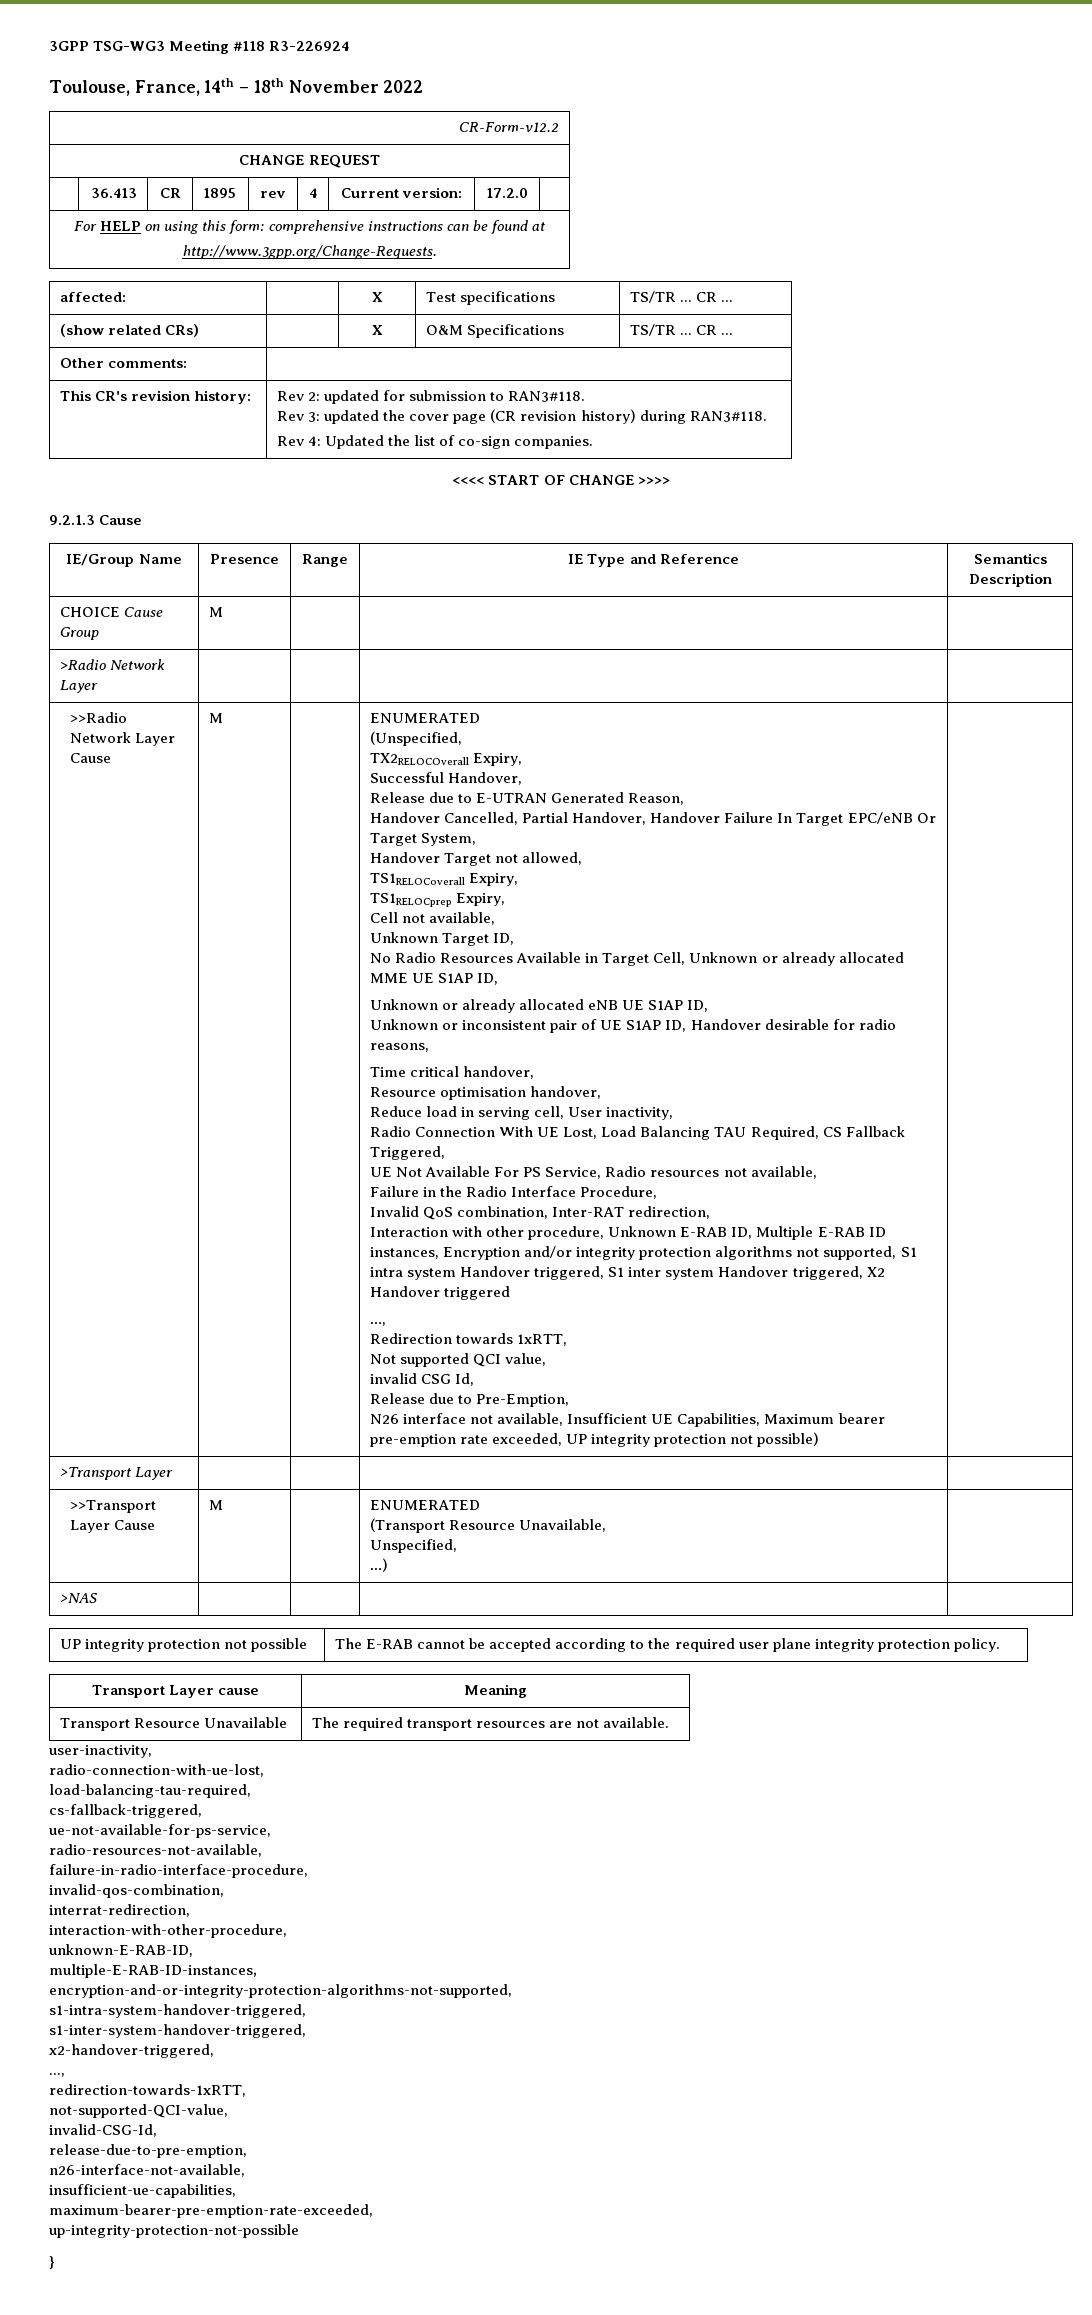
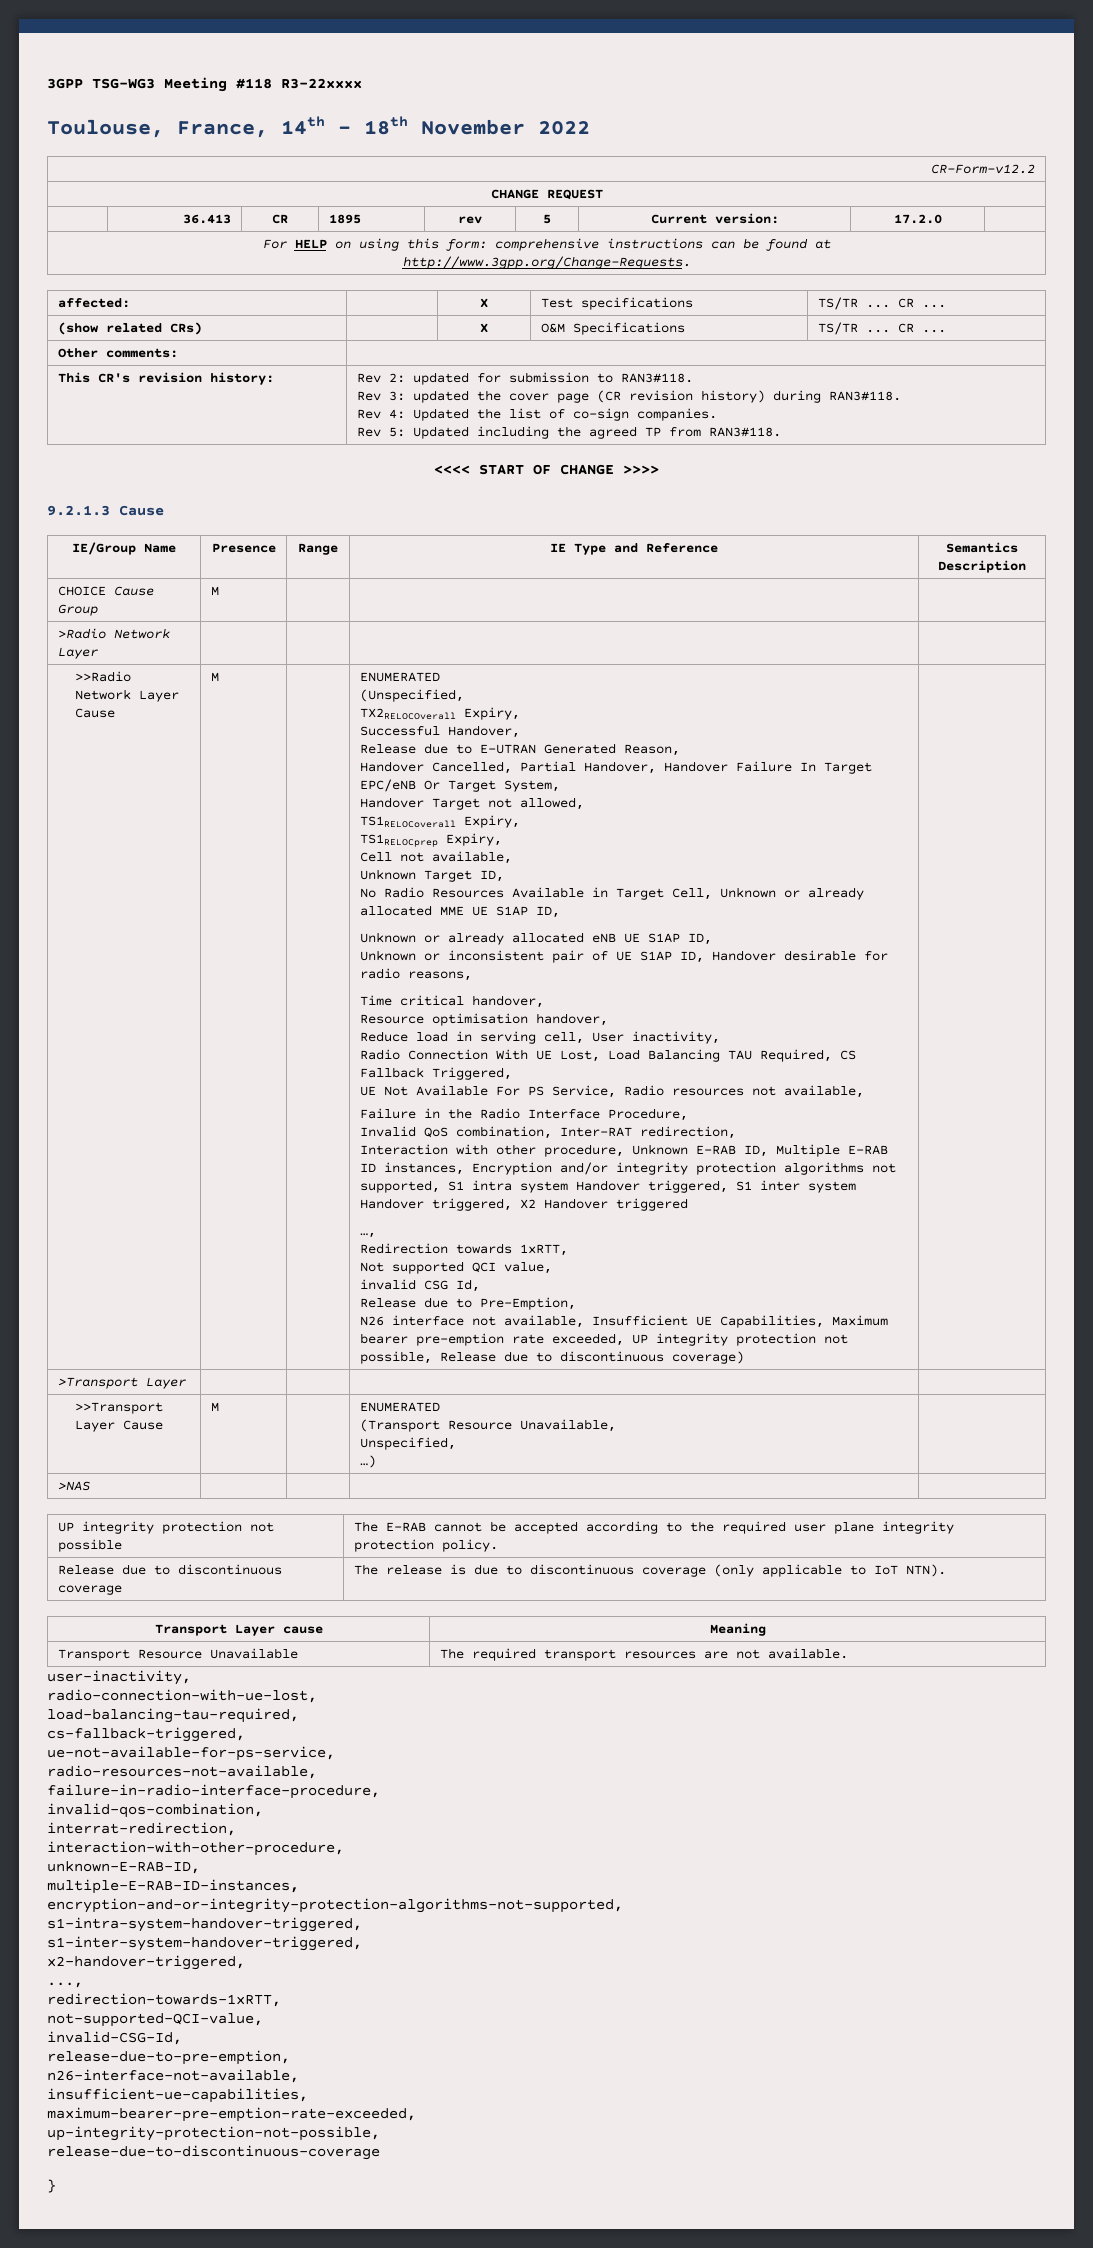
[269,41,350,51] R3-226924 -> [281,78,362,89] R3-22xxxx
[309,188,317,198] 4 -> [543,214,551,224] 5
(594, 442) none -> [356,426,781,439] // Rev 5: Updated including the agreed TP from RAN3#118.
[757,1432,820,1447] possible) -> [359,1351,744,1364] possible, Release due to discontinuous coverage)
(1000, 1645) none -> [57,1564,282,1575] [57,1585,122,1595] [353,1564,946,1577] // Release due to discontinuous coverage | The release is due to discontinuous coverage (only applicable to IoT NTN).
[49,2224,299,2238] up-integrity-protection-not-possible -> [47,2126,380,2141] [47,2145,380,2160] up-integrity-protection-not-possible, // release-due-to-discontinuous-coverage

